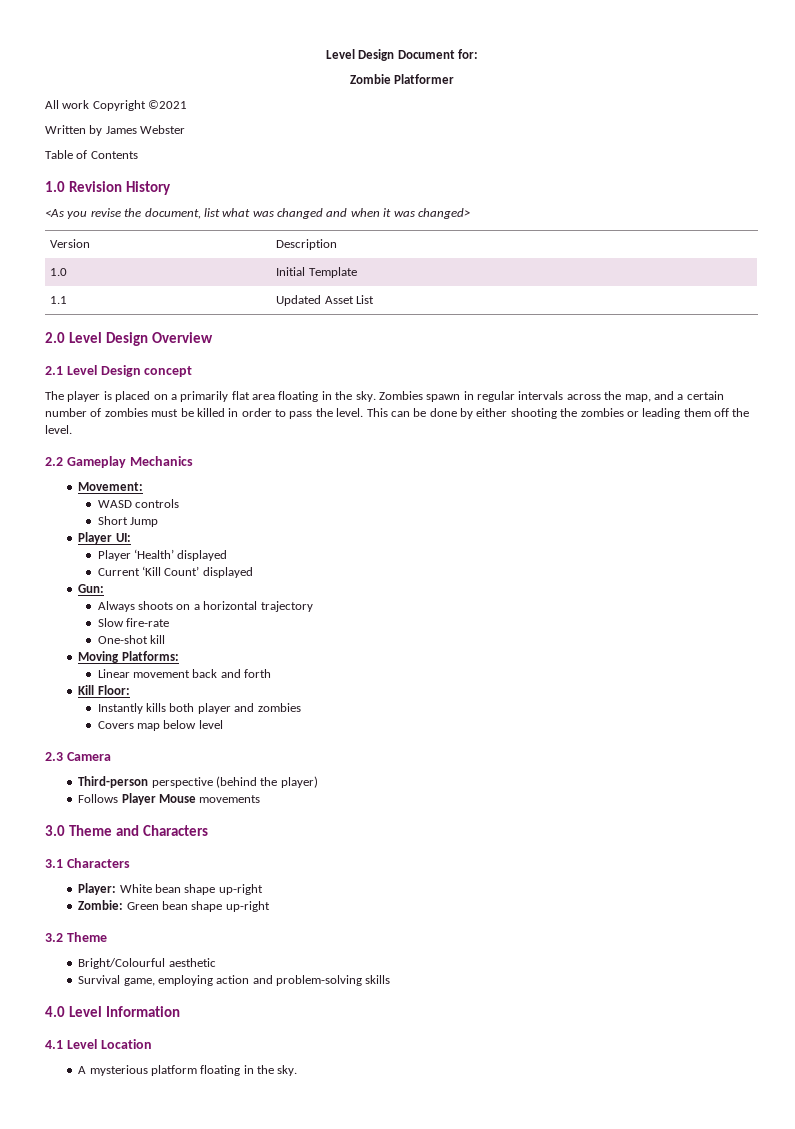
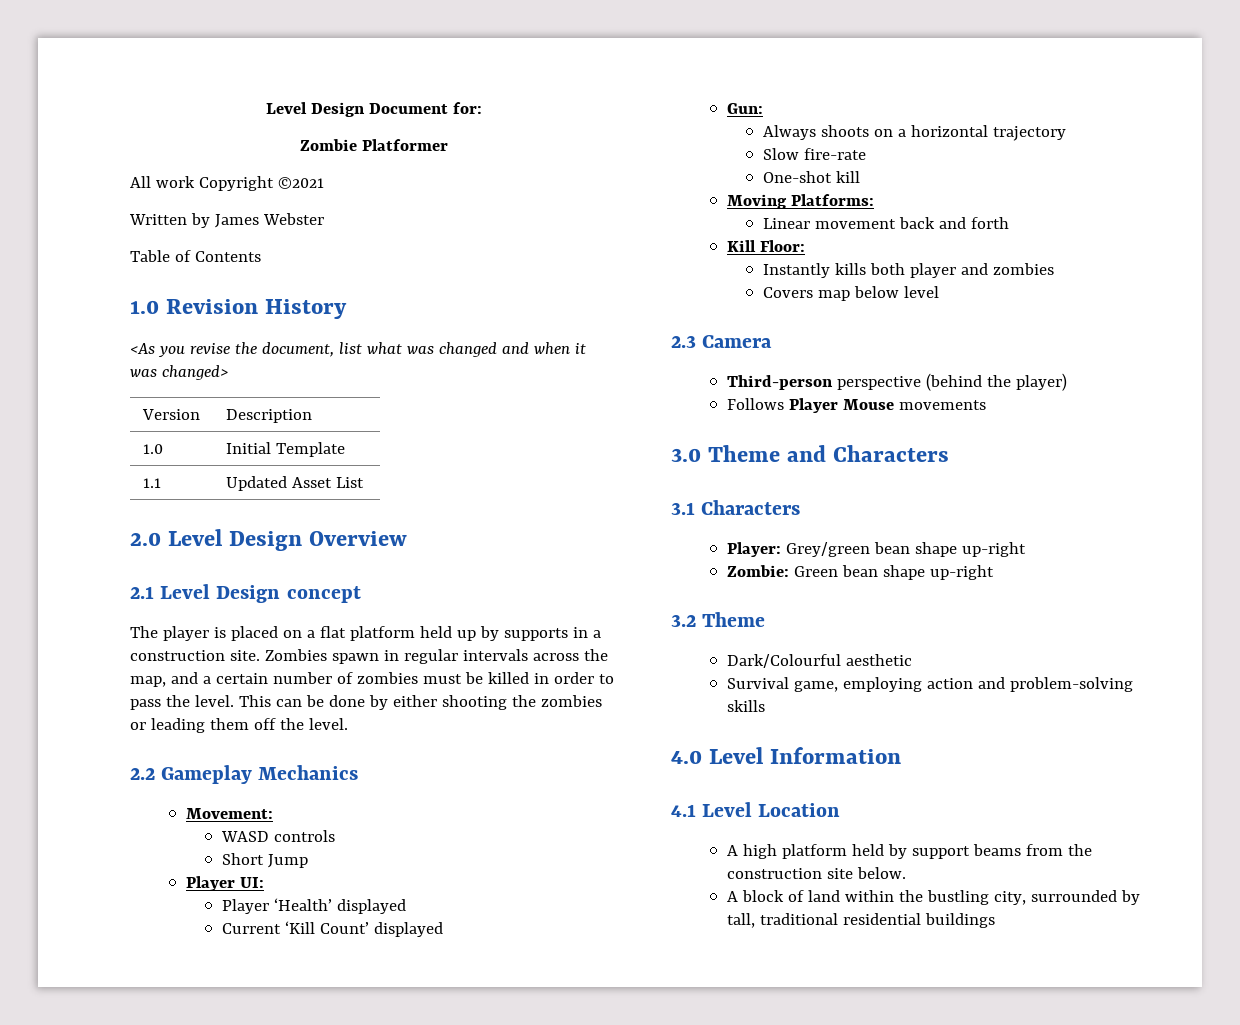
[180,391,376,402] primarily flat area floating in the sky. -> [319,626,601,641] [130,650,260,661] flat platform held up by supports in a construction site.
[119,884,152,893] White -> [786,542,871,557] Grey/green
[78,958,166,969] Bright/Colourful -> [727,654,842,668] Dark/Colourful
[89,1065,298,1076] mysterious platform floating in the sky. -> [743,844,1092,859] [727,867,907,879] [727,890,1140,905] [727,913,996,928] high platform held by support beams from the construction site below. // A block of land within the bustling city, surrounded by tall, traditional residential buildings

